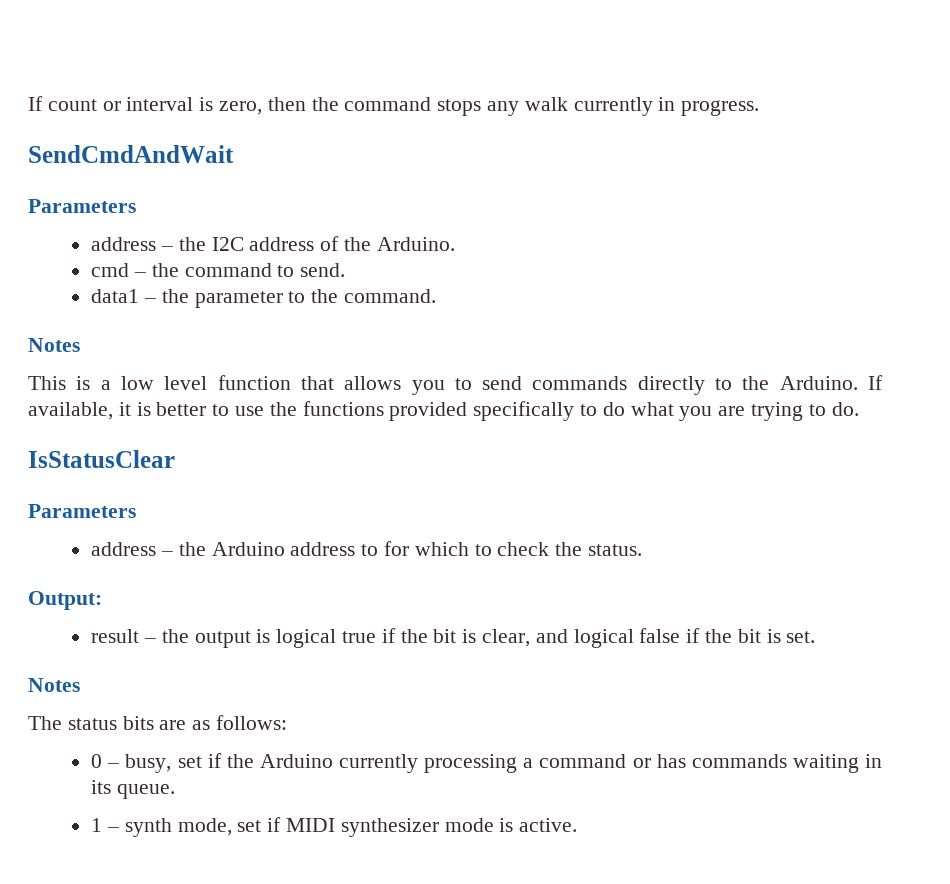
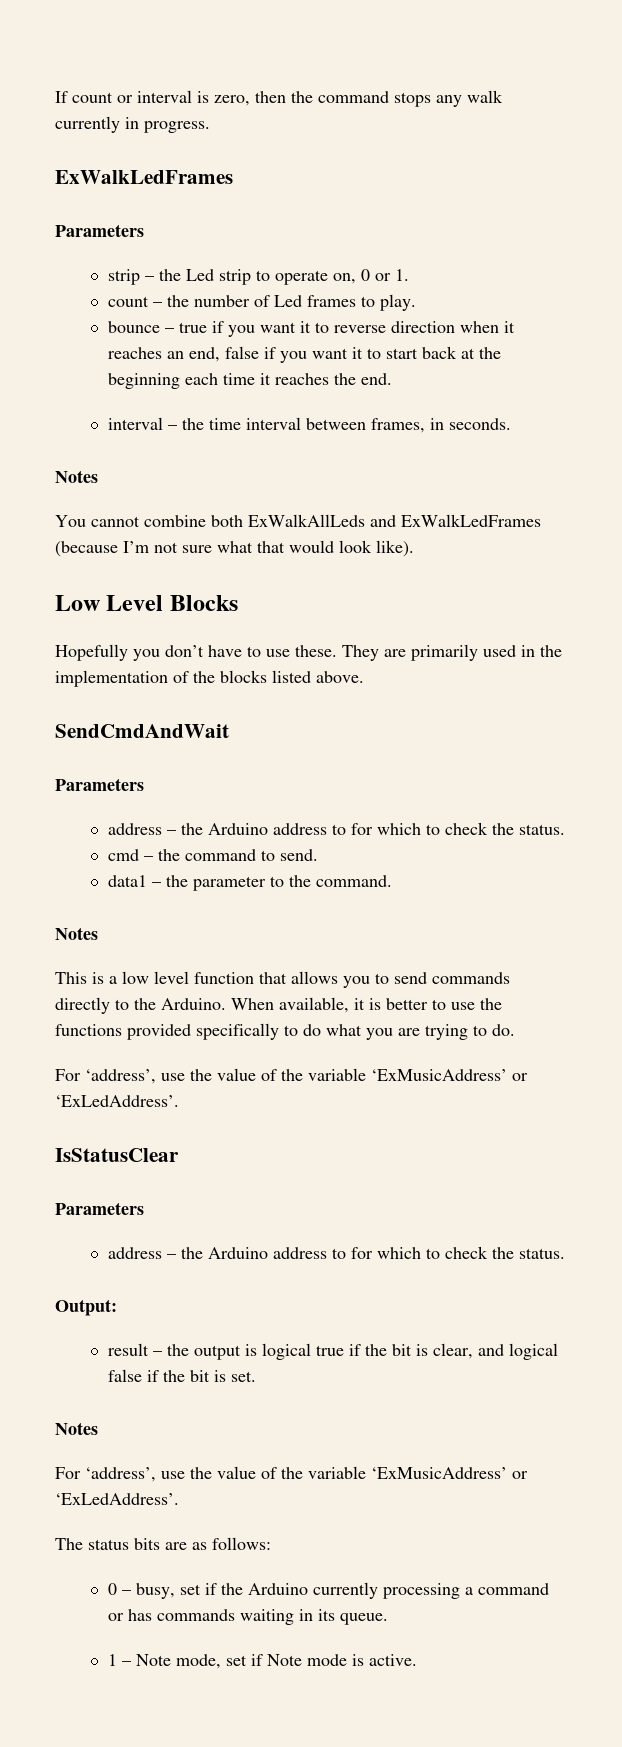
(760, 108) none -> [55,170,233,184] [55,224,144,237] [107,269,409,285] [107,294,416,311] [107,321,515,337] [107,346,501,363] [107,373,392,389] [107,417,511,433] [55,470,98,483] [55,514,541,527] [55,540,414,557] [55,595,238,611] [55,644,562,661] [55,670,364,687] // ExWalkLedFrames // Parameters // strip – the Led strip to operate on, 0 or 1. // count – the number of Led frames to play. // bounce – true if you want it to reverse direction when it reaches an end, false if you want it to start back at the beginning each time it reaches the end. // interval – the time interval between frames, in seconds. // Notes // You cannot combine both ExWalkAllLeds and ExWalkLedFrames (because I’m not sure what that would look like). // Low Level Blocks // Hopefully you don’t have to use these. They are primarily used in the implementation of the blocks listed above.
[211,236,455,251] I2C address of the Arduino. -> [207,822,565,835] Arduino address to for which to check the status.
[868,375,883,390] If -> [231,998,274,1010] When
(859, 409) none -> [55,1068,528,1084] [55,1095,179,1107] // For ‘address’, use the value of the variable ‘ExMusicAddress’ or ‘ExLedAddress’.
(80, 685) none -> [55,1466,528,1482] [55,1493,179,1505] // For ‘address’, use the value of the variable ‘ExMusicAddress’ or ‘ExLedAddress’.
[124,818,172,837] synth -> [135,1654,171,1666] Note
[285,818,439,837] MIDI synthesizer -> [266,1654,302,1666] Note

